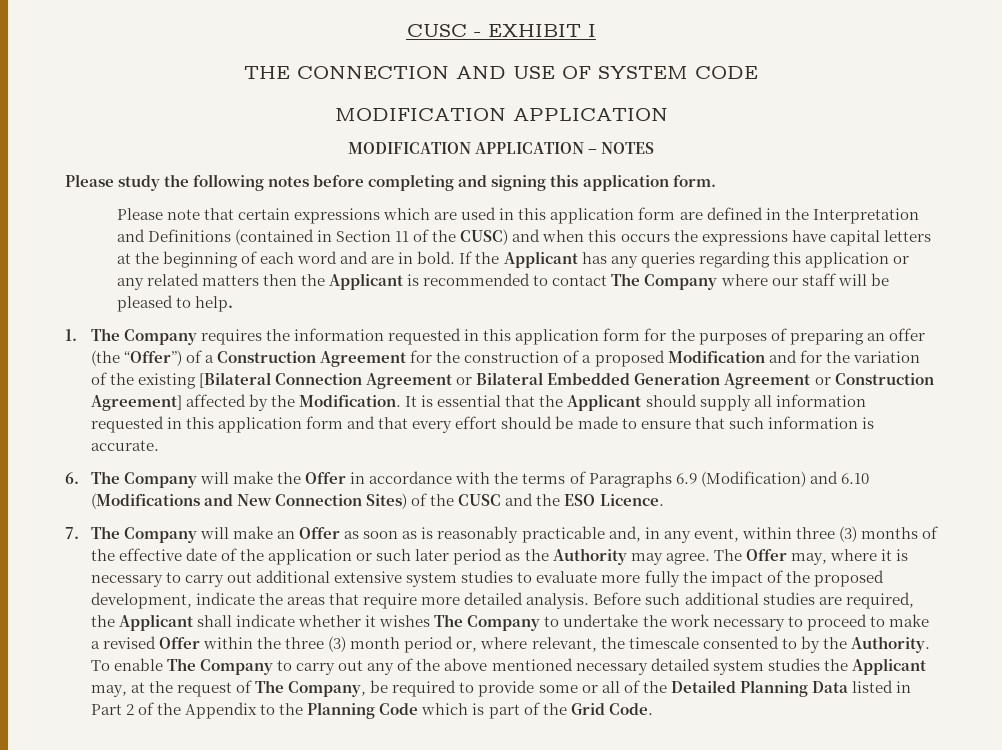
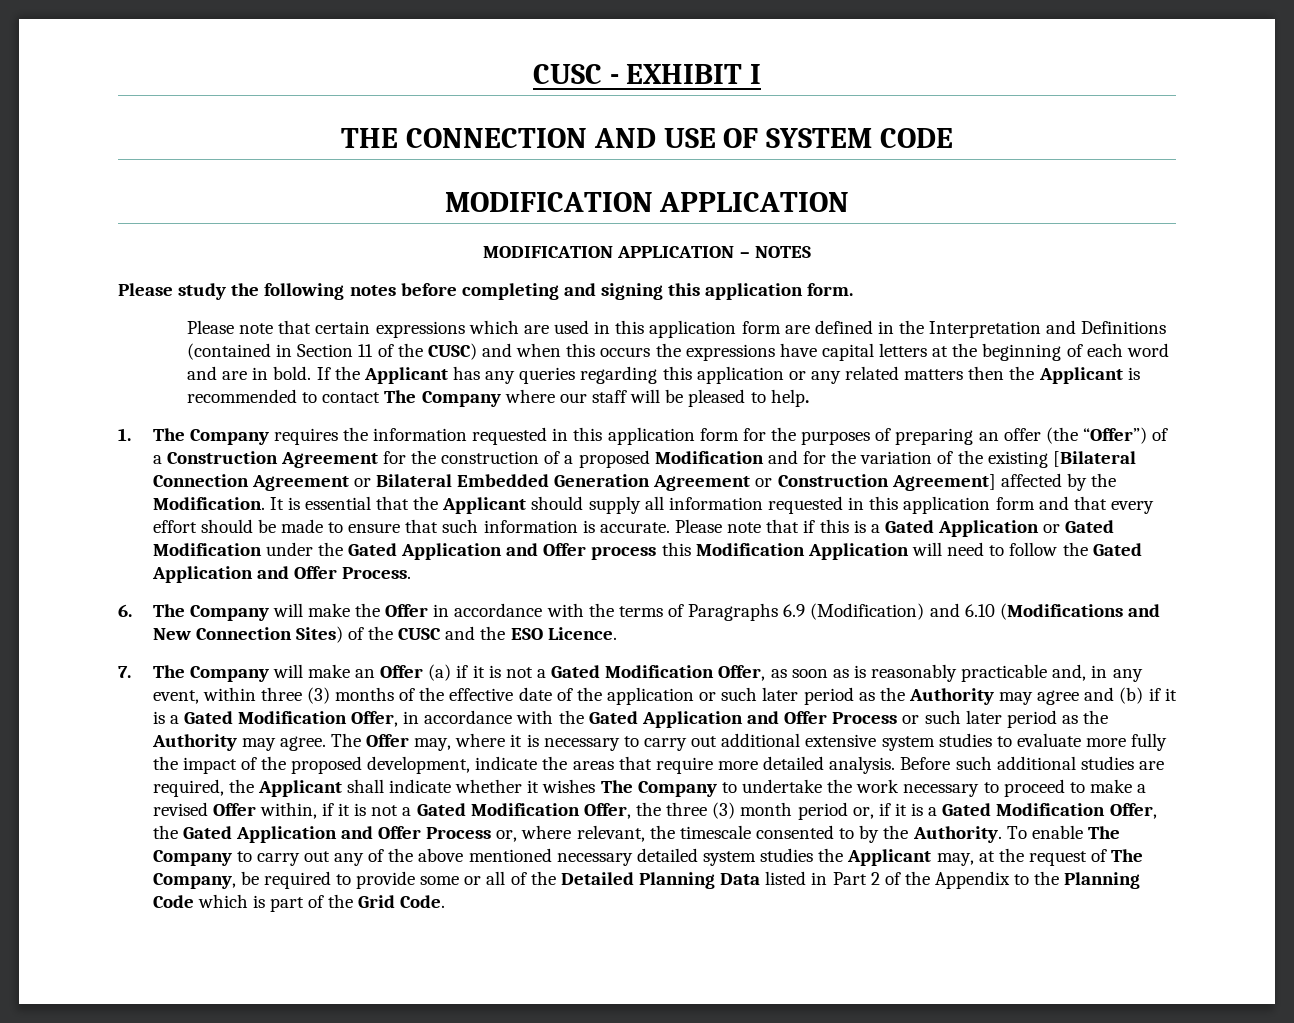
(159, 445) none -> [674,519,1115,537] [152,542,1142,560] [151,566,411,583] Please note that if this is a Gated Application or Gated Modification under the Gated Application and Offer process this Modification Application will need to follow the Gated Application and Offer Process.
(341, 533) none -> [428,664,766,681] (a) if it is not a Gated Modification Offer,
(663, 559) none -> [1037,687,1177,705] [152,710,1109,728] [151,734,276,751] agree and (b) if it is a Gated Modification Offer, in accordance with the Gated Application and Offer Process or such later period as the Authority may
[203,637,254,649] within -> [259,802,631,819] within, if it is not a Gated Modification Offer,
(478, 646) none -> [878,803,1157,819] [152,825,518,843] if it is a Gated Modification Offer, the Gated Application and Offer Process or,

